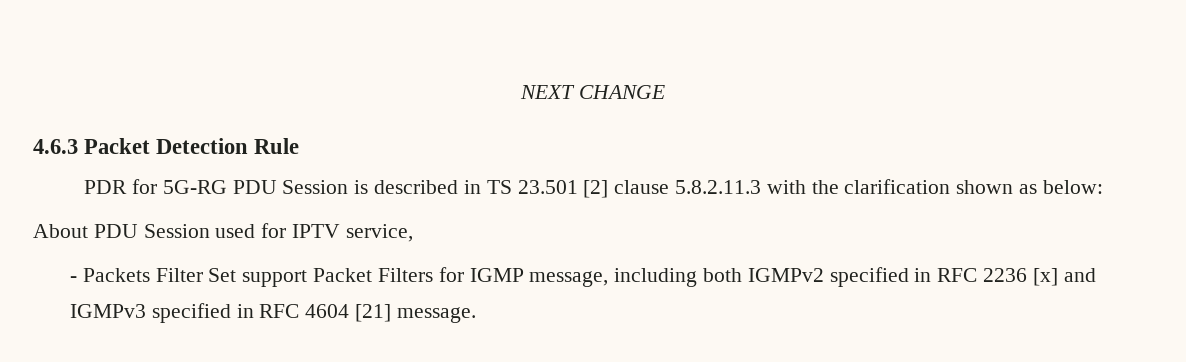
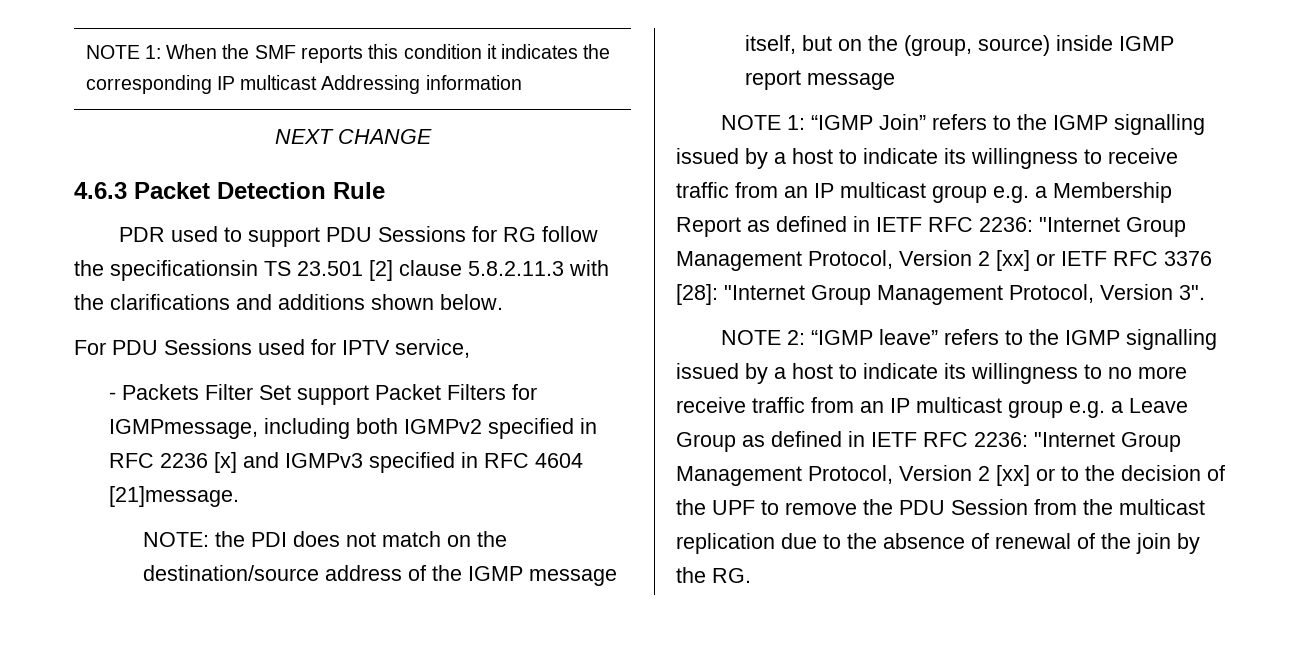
(520, 92) none -> [85,44,611,63] [85,75,522,94] NOTE 1: When the SMF reports this condition it indicates the corresponding IP multicast Addressing information //
[132,179,481,194] for 5G-RG PDU Session is described in -> [171,226,599,247] [74,260,258,281] used to support PDU Sessions for RG follow the specificationsin
[844,179,1103,194] [33,224,210,238] clarification shown as below: // About PDU Session -> [110,294,503,310] [74,339,252,355] clarifications and additions shown below. // For PDU Sessions
[469,268,609,287] IGMP message, -> [108,419,258,439] IGMPmessage,
[355,304,476,323] [21] message. -> [108,486,239,507] [143,531,508,547] [143,565,618,586] [745,35,1175,56] [745,70,896,90] [721,114,1206,135] [676,148,1178,169] [676,182,1172,203] [676,216,1186,237] [676,250,1212,271] [676,284,1205,305] [721,329,1218,350] [676,363,1187,384] [676,397,1188,418] [676,431,1181,452] [676,465,1225,486] [676,499,1205,515] [676,533,1200,554] [676,567,751,583] [21]message. // NOTE: the PDI does not match on the destination/source address of the IGMP message itself, but on the (group, source) inside IGMP report message // NOTE 1: “IGMP Join” refers to the IGMP signalling issued by a host to indicate its willingness to receive traffic from an IP multicast group e.g. a Membership Report as defined in IETF RFC 2236: "Internet Group Management Protocol, Version 2 [xx] or IETF RFC 3376 [28]: "Internet Group Management Protocol, Version 3". // NOTE 2: “IGMP leave” refers to the IGMP signalling issued by a host to indicate its willingness to no more receive traffic from an IP multicast group e.g. a Leave Group as defined in IETF RFC 2236: "Internet Group Management Protocol, Version 2 [xx] or to the decision of the UPF to remove the PDU Session from the multicast replication due to the absence of renewal of the join by the RG.

